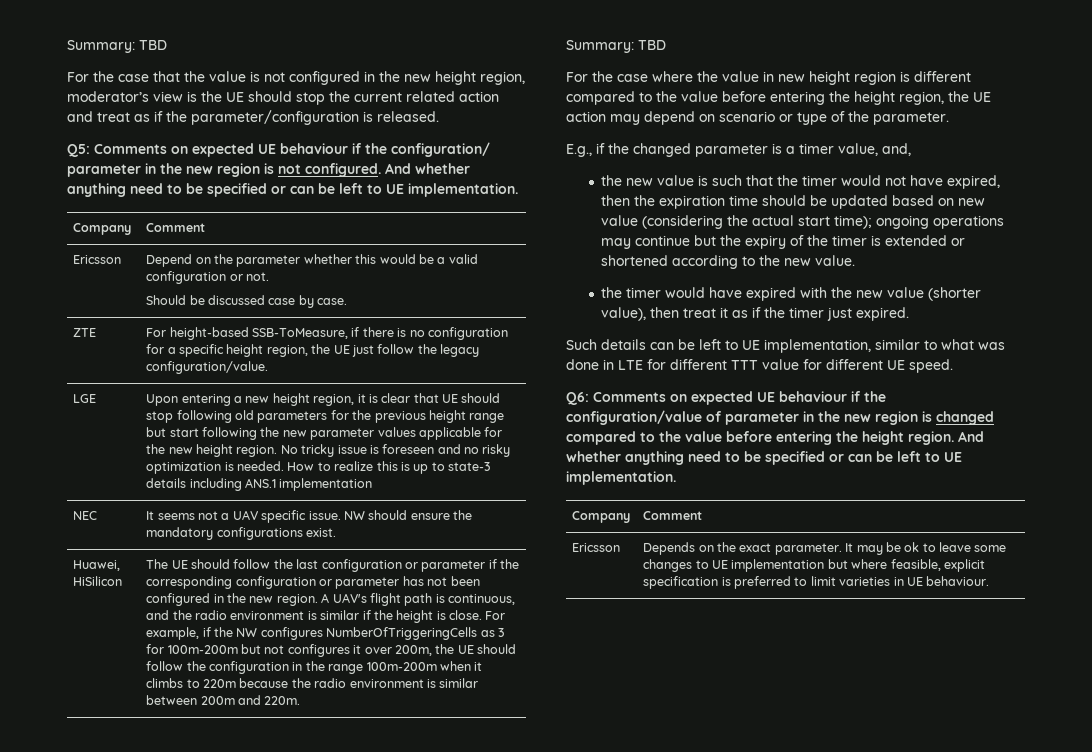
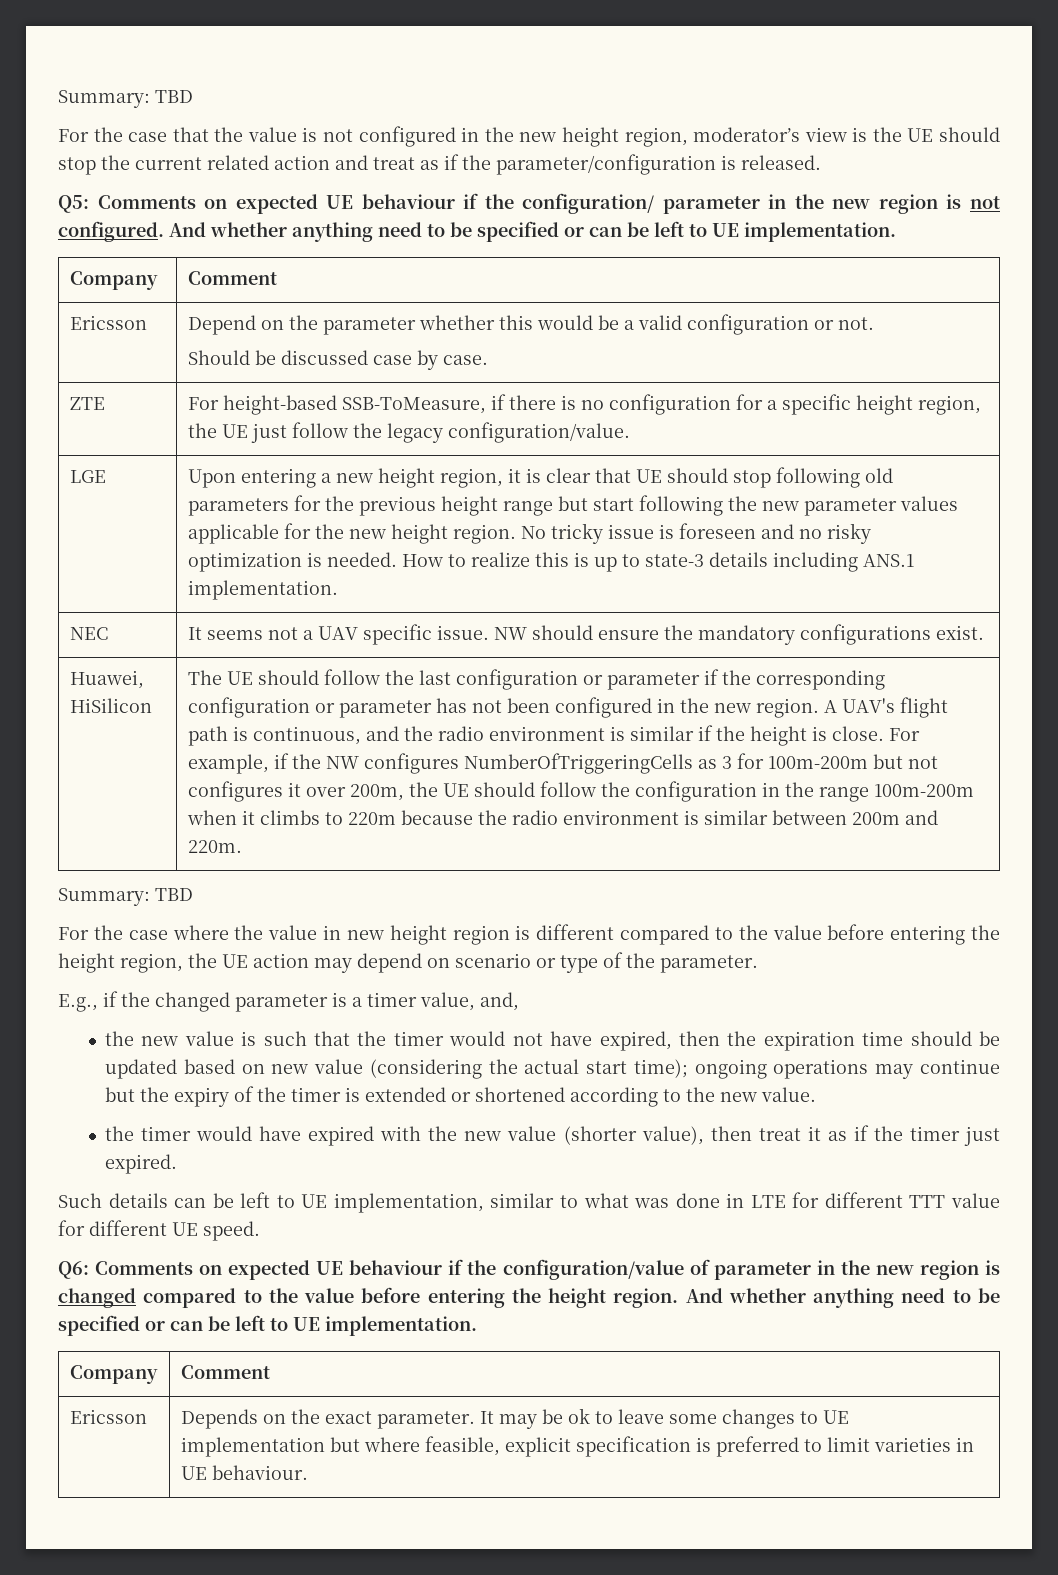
[279,478,373,491] implementation -> [187,580,338,600] implementation.

